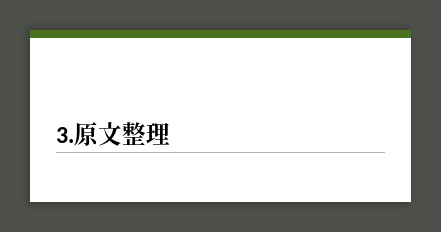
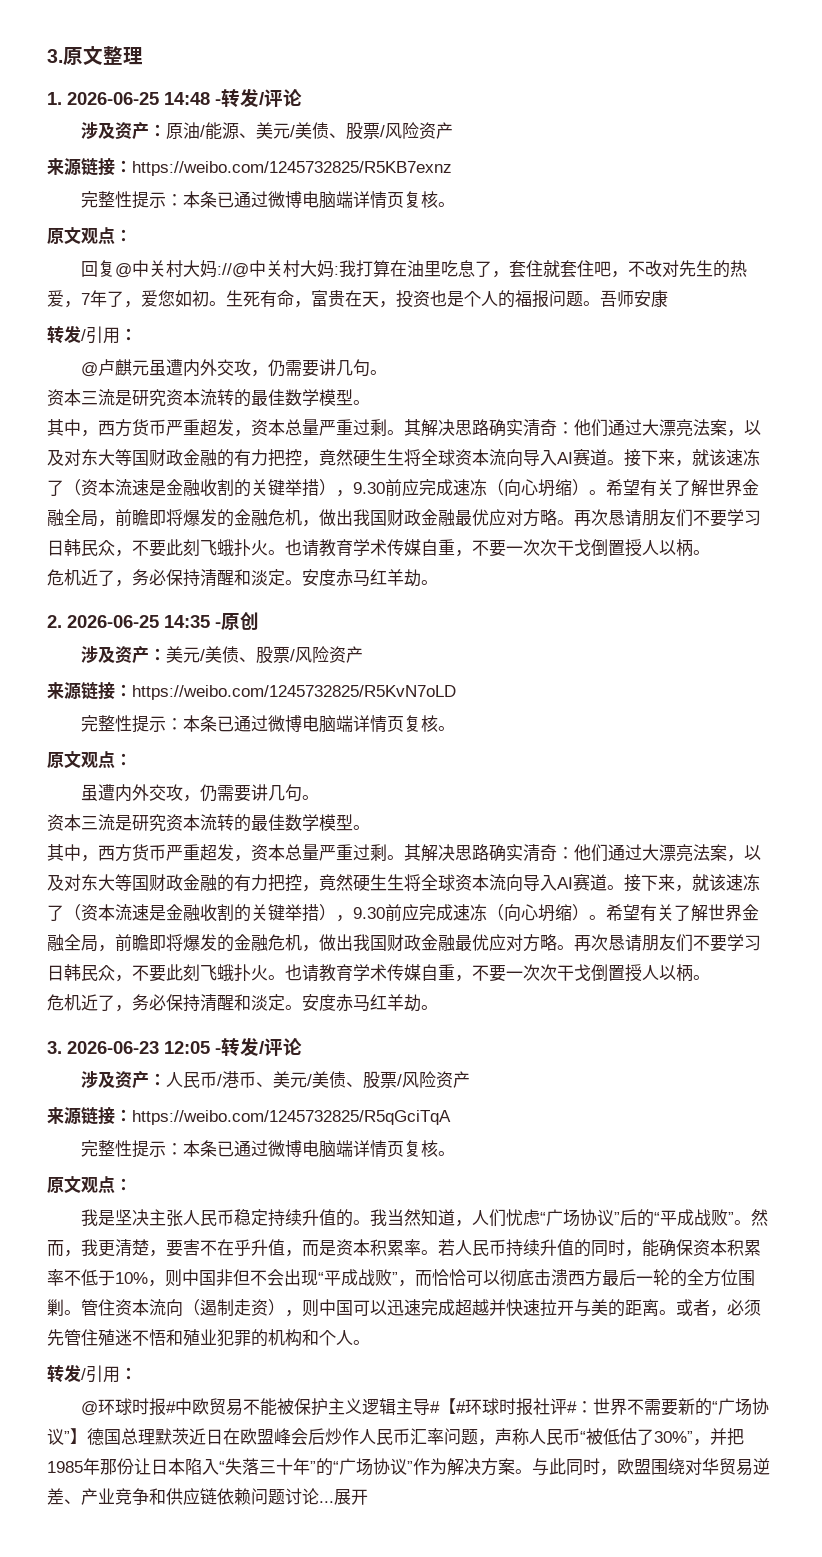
(170, 133) none -> [47,88,302,108] [81,122,454,140] [47,157,452,176] [81,191,456,209] [47,227,132,245] [81,260,748,278] [47,290,668,308] [47,325,137,344] [81,359,388,377] [47,389,370,407] [47,419,761,437] [47,448,760,467] [47,479,759,497] [47,509,761,527] [47,539,710,557] [47,569,438,587] [47,612,259,630] [81,646,364,664] [47,681,456,700] [81,715,456,733] [47,751,132,769] [81,784,320,802] [47,814,370,832] [47,844,761,862] [47,873,760,892] [47,904,759,922] [47,934,761,952] [47,964,710,982] [47,994,438,1012] [47,1037,302,1057] [81,1071,471,1089] [47,1106,451,1125] [81,1140,456,1158] [47,1176,132,1194] [81,1209,769,1227] [47,1239,761,1257] [47,1269,755,1287] [47,1299,761,1317] [47,1329,370,1347] [47,1364,137,1383] [81,1398,770,1416] [47,1428,744,1446] [47,1458,770,1476] [47,1488,368,1505] // 1. 2026-06-25 14:48 -转发/评论 // 涉及资产：原油/能源、美元/美债、股票/风险资产 // 来源链接：https://weibo.com/1245732825/R5KB7exnz // 完整性提示：本条已通过微博电脑端详情页复核。 // 原文观点： // 回复@中关村大妈://@中关村大妈:我打算在油里吃息了，套住就套住吧，不改对先生的热爱，7年了，爱您如初。生死有命，富贵在天，投资也是个人的福报问题。吾师安康 // 转发/引用： // @卢麒元虽遭内外交攻，仍需要讲几句。 // 资本三流是研究资本流转的最佳数学模型。 // 其中，西方货币严重超发，资本总量严重过剩。其解决思路确实清奇：他们通过大漂亮法案，以及对东大等国财政金融的有力把控，竟然硬生生将全球资本流向导入AI赛道。接下来，就该速冻了（资本流速是金融收割的关键举措），9.30前应完成速冻（向心坍缩）。希望有关了解世界金融全局，前瞻即将爆发的金融危机，做出我国财政金融最优应对方略。再次恳请朋友们不要学习日韩民众，不要此刻飞蛾扑火。也请教育学术传媒自重，不要一次次干戈倒置授人以柄。 // 危机近了，务必保持清醒和淡定。安度赤马红羊劫。 // 2. 2026-06-25 14:35 -原创 // 涉及资产：美元/美债、股票/风险资产 // 来源链接：https://weibo.com/1245732825/R5KvN7oLD // 完整性提示：本条已通过微博电脑端详情页复核。 // 原文观点： // 虽遭内外交攻，仍需要讲几句。 // 资本三流是研究资本流转的最佳数学模型。 // 其中，西方货币严重超发，资本总量严重过剩。其解决思路确实清奇：他们通过大漂亮法案，以及对东大等国财政金融的有力把控，竟然硬生生将全球资本流向导入AI赛道。接下来，就该速冻了（资本流速是金融收割的关键举措），9.30前应完成速冻（向心坍缩）。希望有关了解世界金融全局，前瞻即将爆发的金融危机，做出我国财政金融最优应对方略。再次恳请朋友们不要学习日韩民众，不要此刻飞蛾扑火。也请教育学术传媒自重，不要一次次干戈倒置授人以柄。 // 危机近了，务必保持清醒和淡定。安度赤马红羊劫。 // 3. 2026-06-23 12:05 -转发/评论 // 涉及资产：人民币/港币、美元/美债、股票/风险资产 // 来源链接：https://weibo.com/1245732825/R5qGciTqA // 完整性提示：本条已通过微博电脑端详情页复核。 // 原文观点： // 我是坚决主张人民币稳定持续升值的。我当然知道，人们忧虑“广场协议”后的“平成战败”。然而，我更清楚，要害不在乎升值，而是资本积累率。若人民币持续升值的同时，能确保资本积累率不低于10%，则中国非但不会出现“平成战败”，而恰恰可以彻底击溃西方最后一轮的全方位围剿。管住资本流向（遏制走资），则中国可以迅速完成超越并快速拉开与美的距离。或者，必须先管住殖迷不悟和殖业犯罪的机构和个人。 // 转发/引用： // @环球时报#中欧贸易不能被保护主义逻辑主导#【#环球时报社评#：世界不需要新的“广场协议”】德国总理默茨近日在欧盟峰会后炒作人民币汇率问题，声称人民币“被低估了30%”，并把1985年那份让日本陷入“失落三十年”的“广场协议”作为解决方案。与此同时，欧盟围绕对华贸易逆差、产业竞争和供应链依赖问题讨论...展开

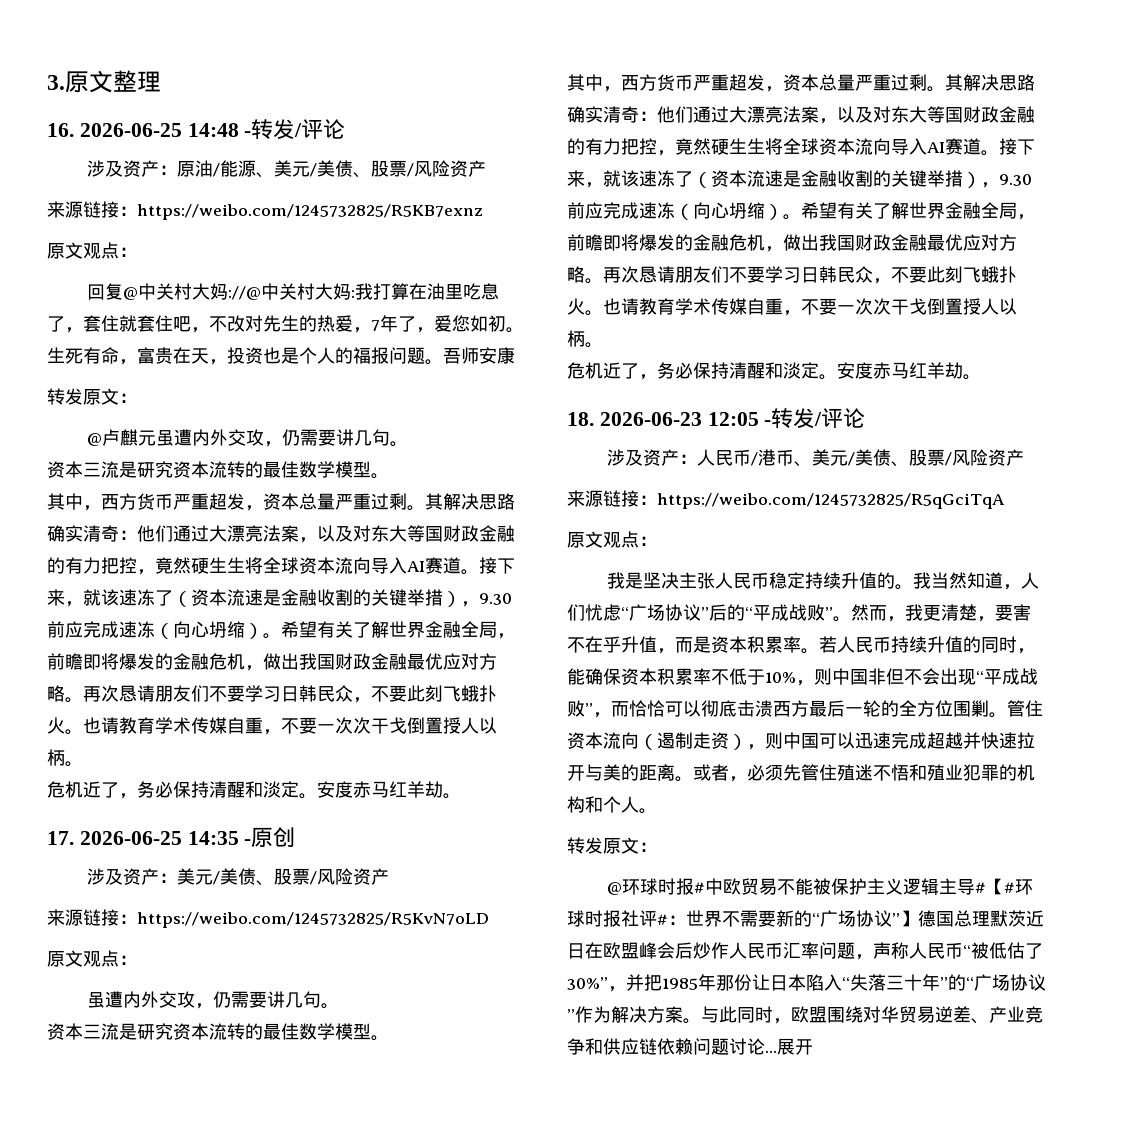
[47,92,62,105] 1. -> [47,123,74,137] 16.
[81,191,456,209] // 完整性提示：本条已通过微博电脑端详情页复核。 -> (483, 212) none
[81,326,120,344] /引用 -> [83,388,119,405] 原文
[47,615,62,628] 2. -> [47,831,74,845] 17.
[81,715,456,733] // 完整性提示：本条已通过微博电脑端详情页复核。 -> (489, 920) none
[47,1041,62,1054] 3. -> [567,412,594,426] 18.
[81,1140,456,1158] // 完整性提示：本条已通过微博电脑端详情页复核。 -> (1005, 501) none
[81,1365,120,1383] /引用 -> [603,837,639,854] 原文

